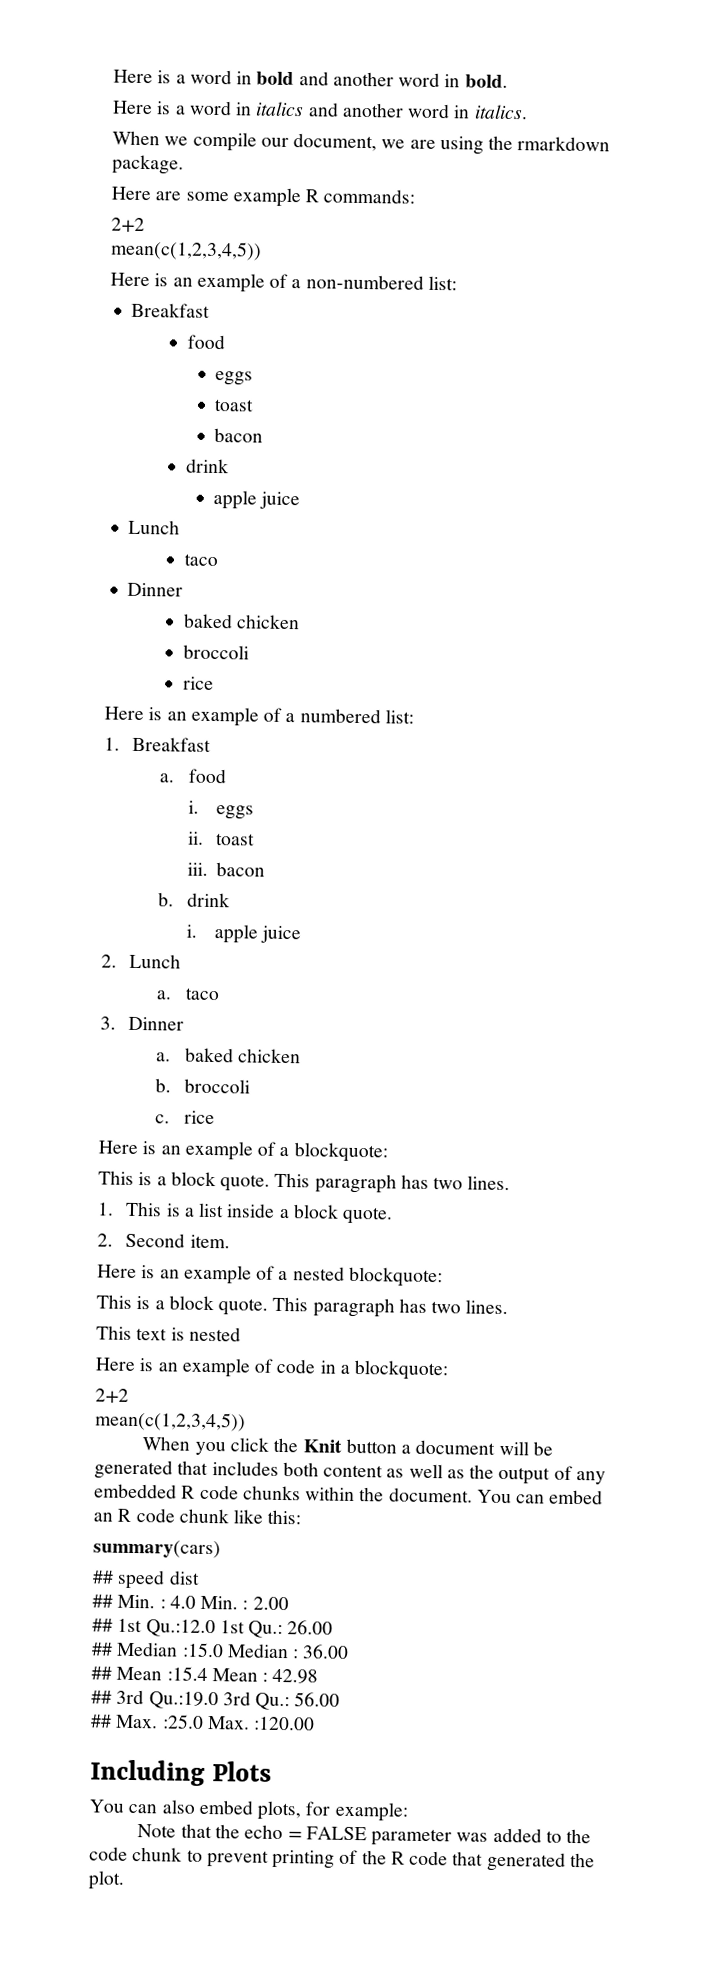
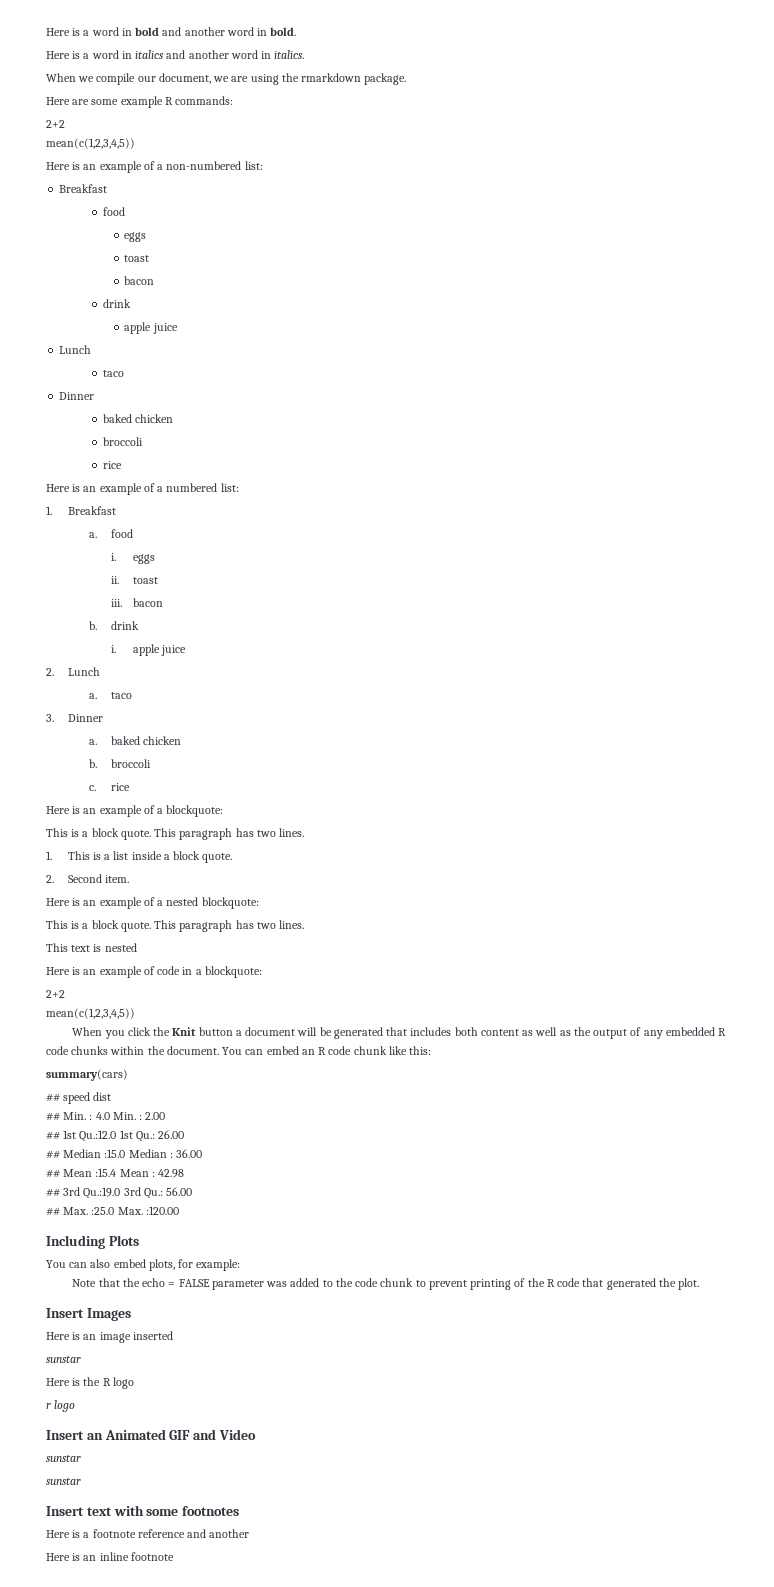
(125, 1880) none -> [46,1308,131,1321] [46,1331,173,1343] [46,1355,81,1363] [46,1377,134,1389] [46,1400,76,1412] [46,1429,256,1440] [46,1454,81,1462] [46,1477,81,1485] [46,1505,240,1516] [46,1529,250,1538] [46,1552,174,1561] // Insert Images // Here is an image inserted // sunstar // Here is the R logo // r logo // Insert an Animated GIF and Video // sunstar // sunstar // Insert text with some footnotes // Here is a footnote reference and another // Here is an inline footnote

